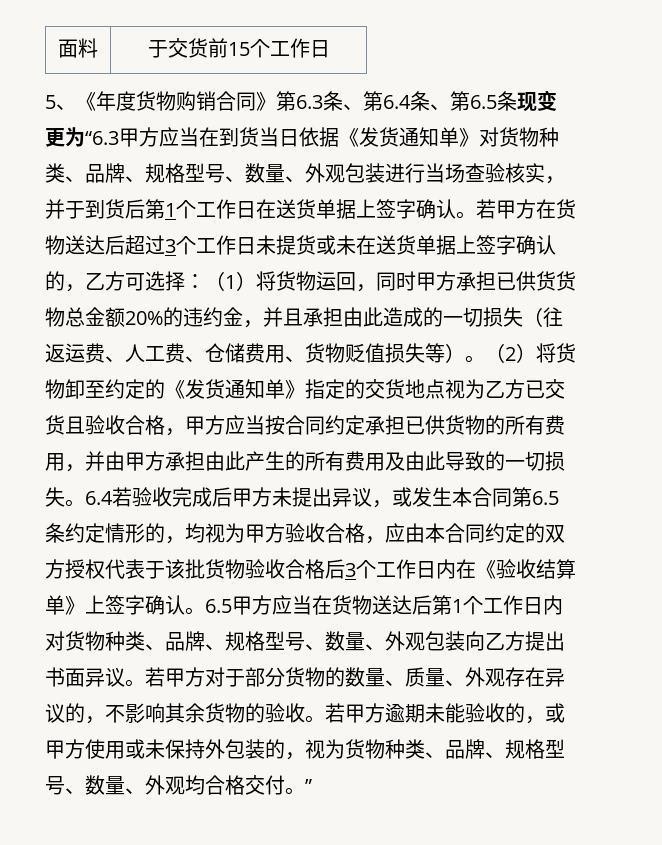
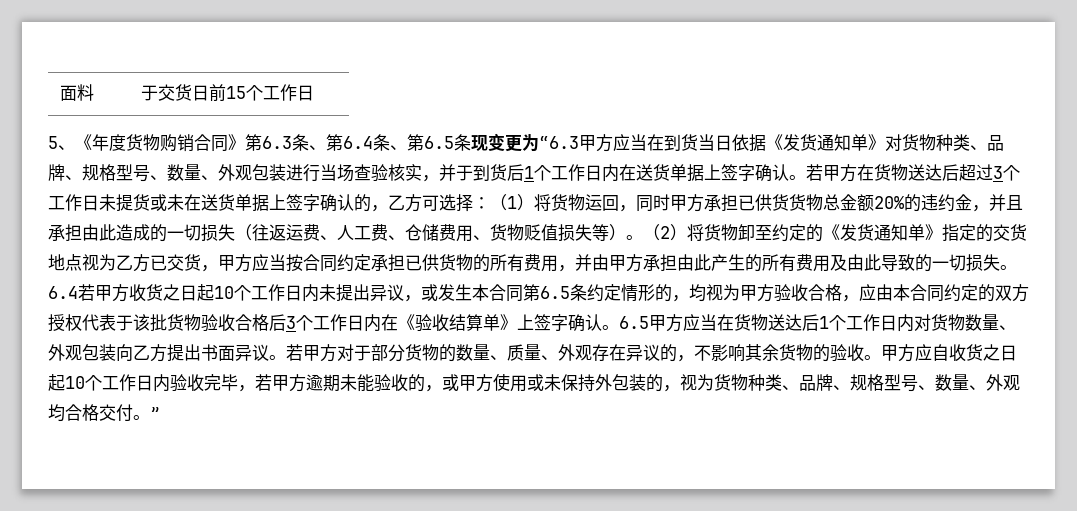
(208, 48) none -> [191,85,209,101] 日
[145,199,256,219] 第1个工作日 -> [524,164,619,182] 1个工作日内
[65,415,165,435] 且验收合格 -> (201, 262) none
[132,487,272,507] 验收完成后甲方 -> [95,284,319,302] 甲方收货之日起10个工作日内
[432,595,452,615] 第 -> (819, 322) none
[105,631,325,651] 种类、品牌、规格型号、 -> (965, 322) none
(325, 719) none -> [881,344,1017,362] [48,374,255,392] 甲方应自收货之日起10个工作日内验收完毕，

